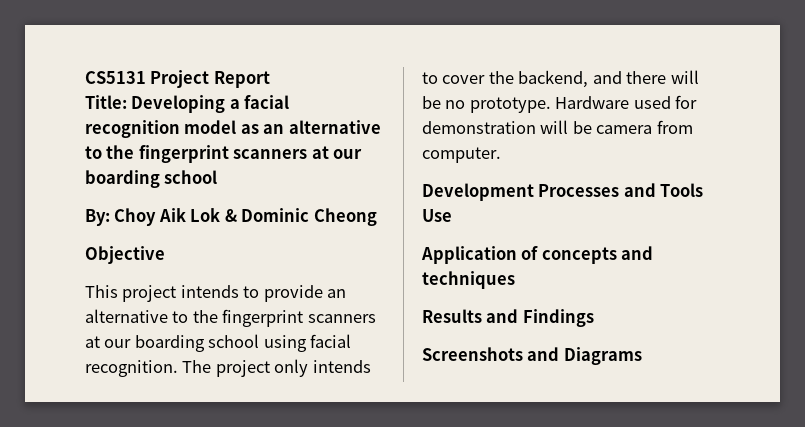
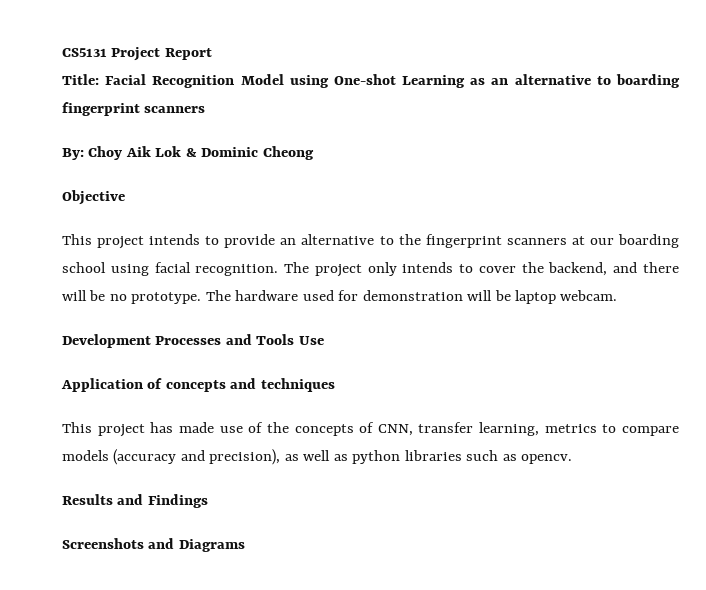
[131,95,290,113] [85,120,237,138] Developing a facial recognition model -> [105,74,466,88] Facial Recognition Model using One-shot Learning
[106,145,363,163] [85,170,218,188] the fingerprint scanners at our boarding school -> [616,74,680,88] [62,102,206,116] boarding fingerprint scanners
[555,96,630,109] Hardware -> [205,290,299,301] The hardware
[596,120,693,134] [422,147,501,163] camera from computer. -> [515,290,618,304] laptop webcam.
(515, 280) none -> [62,422,679,437] [62,449,573,465] // This project has made use of the concepts of CNN, transfer learning, metrics to compare models (accuracy and precision), as well as python libraries such as opencv.

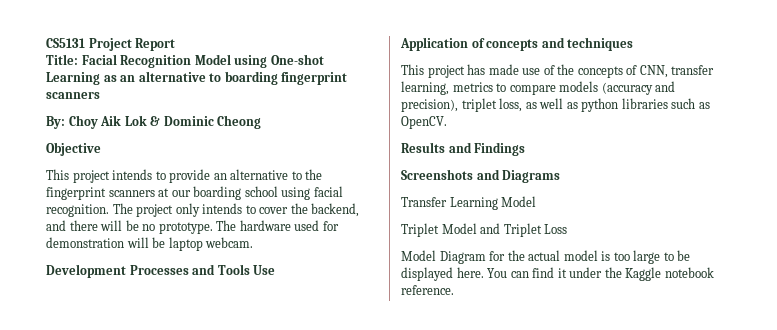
(281, 457) none -> [461,98,523,112] triplet loss,
[521,454,573,464] opencv. -> [401,116,447,129] OpenCV.
(245, 545) none -> [401,196,537,210] [401,223,568,237] [401,250,691,264] [401,267,714,281] [401,285,454,295] // Transfer Learning Model // Triplet Model and Triplet Loss // Model Diagram for the actual model is too large to be displayed here. You can find it under the Kaggle notebook reference.

